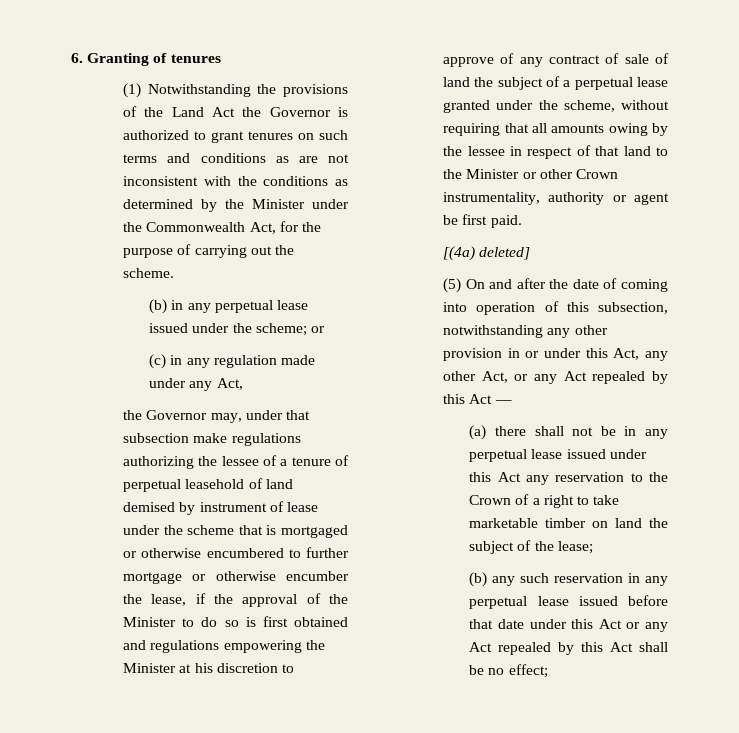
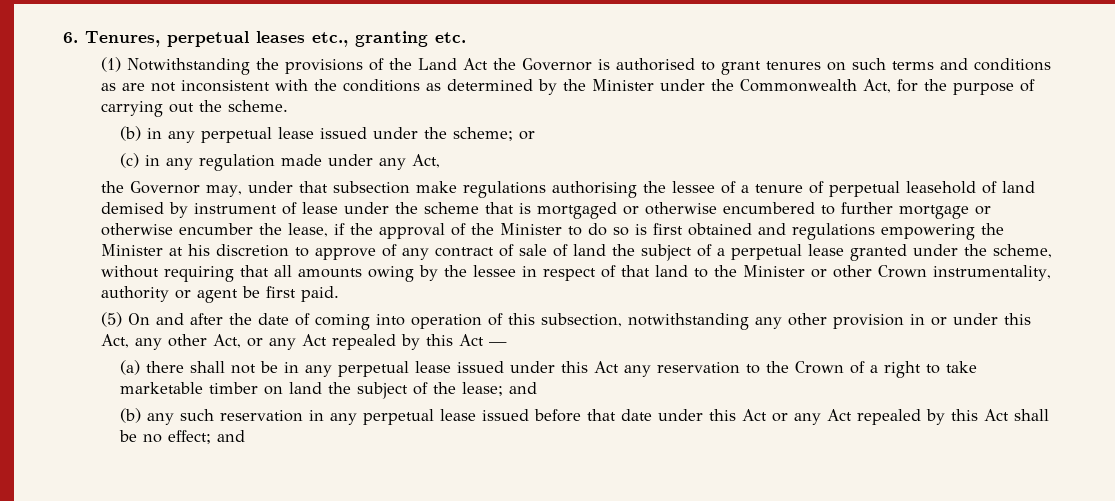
[87,53,221,66] Granting of tenures -> [85,31,466,47] Tenures, perpetual leases etc., granting etc.
[123,130,190,140] authorized -> [615,58,695,71] authorised
[123,456,195,469] authorizing -> [551,181,637,198] authorising
[443,246,531,261] // [(4a) deleted] -> (339, 294) none
(593, 547) none -> [508,382,537,394] and
(548, 671) none -> [216,430,245,442] and

